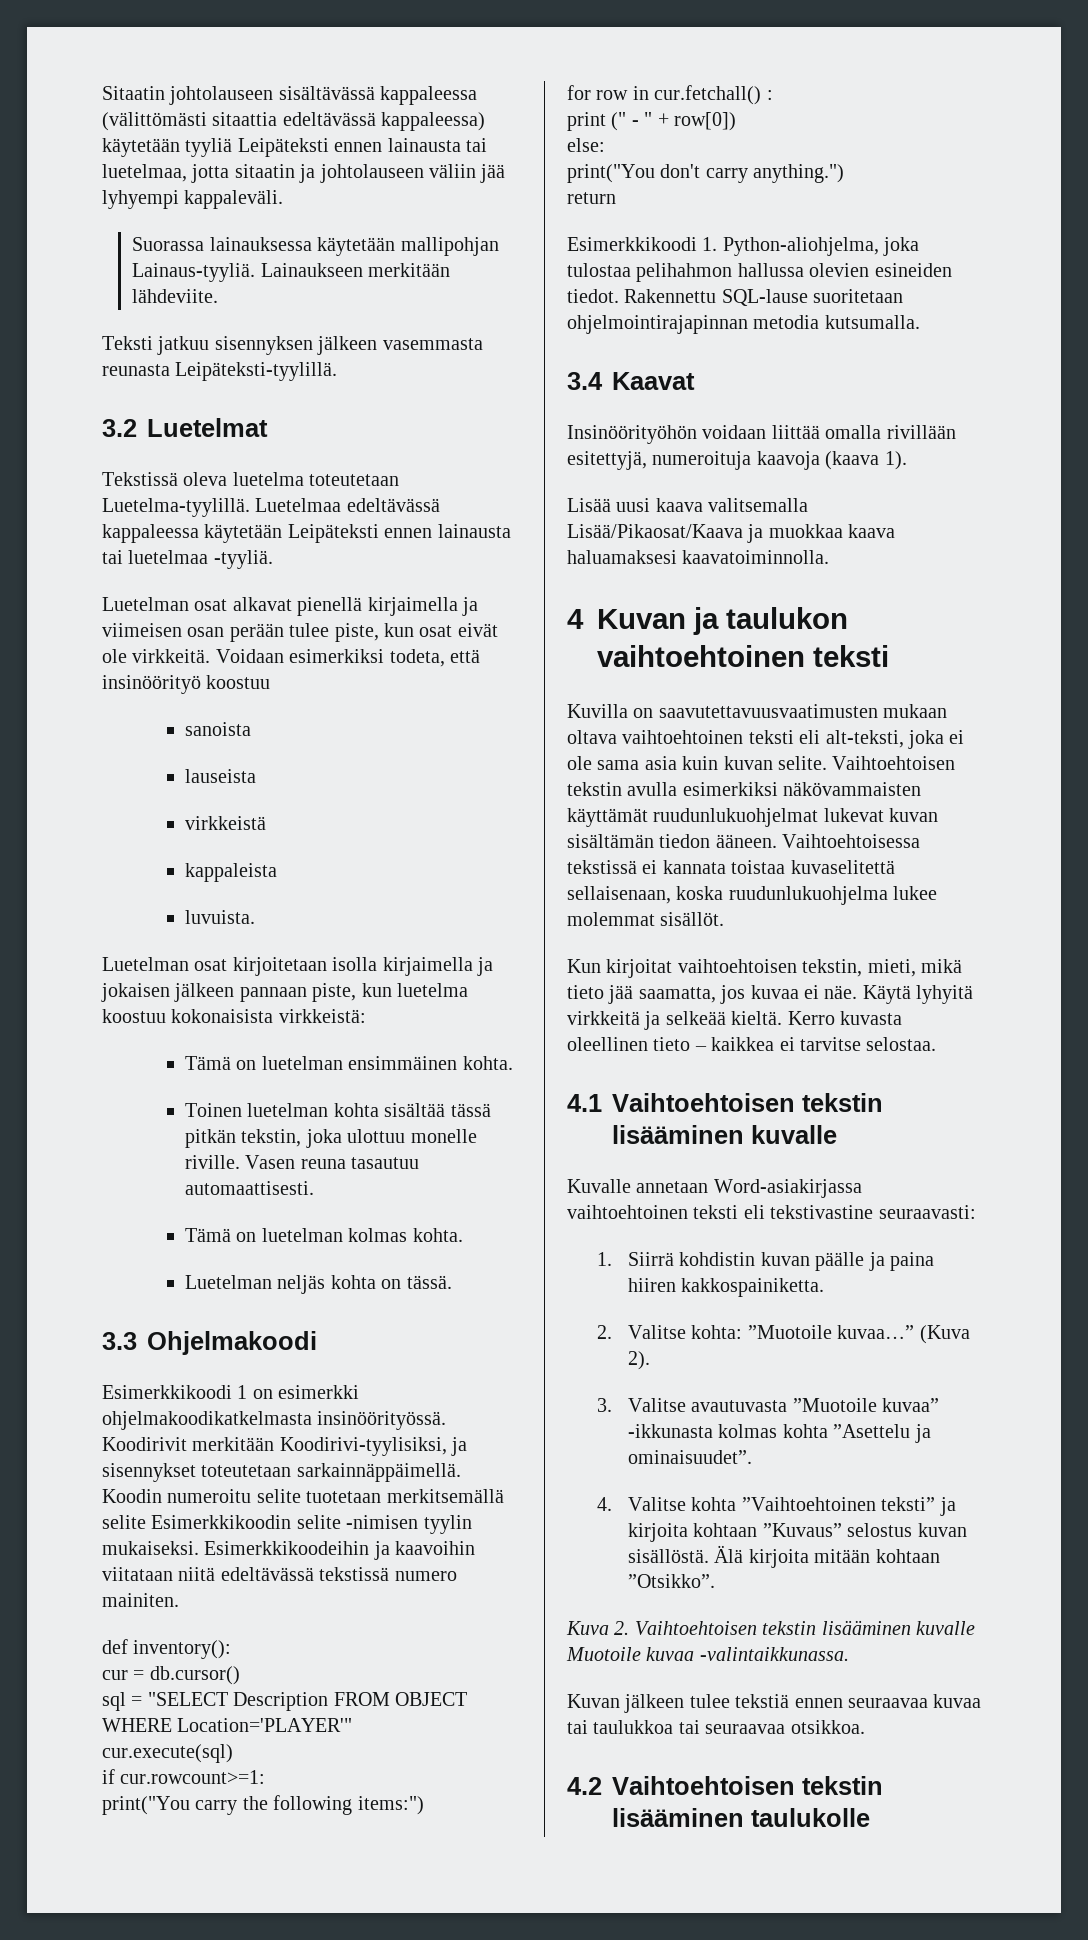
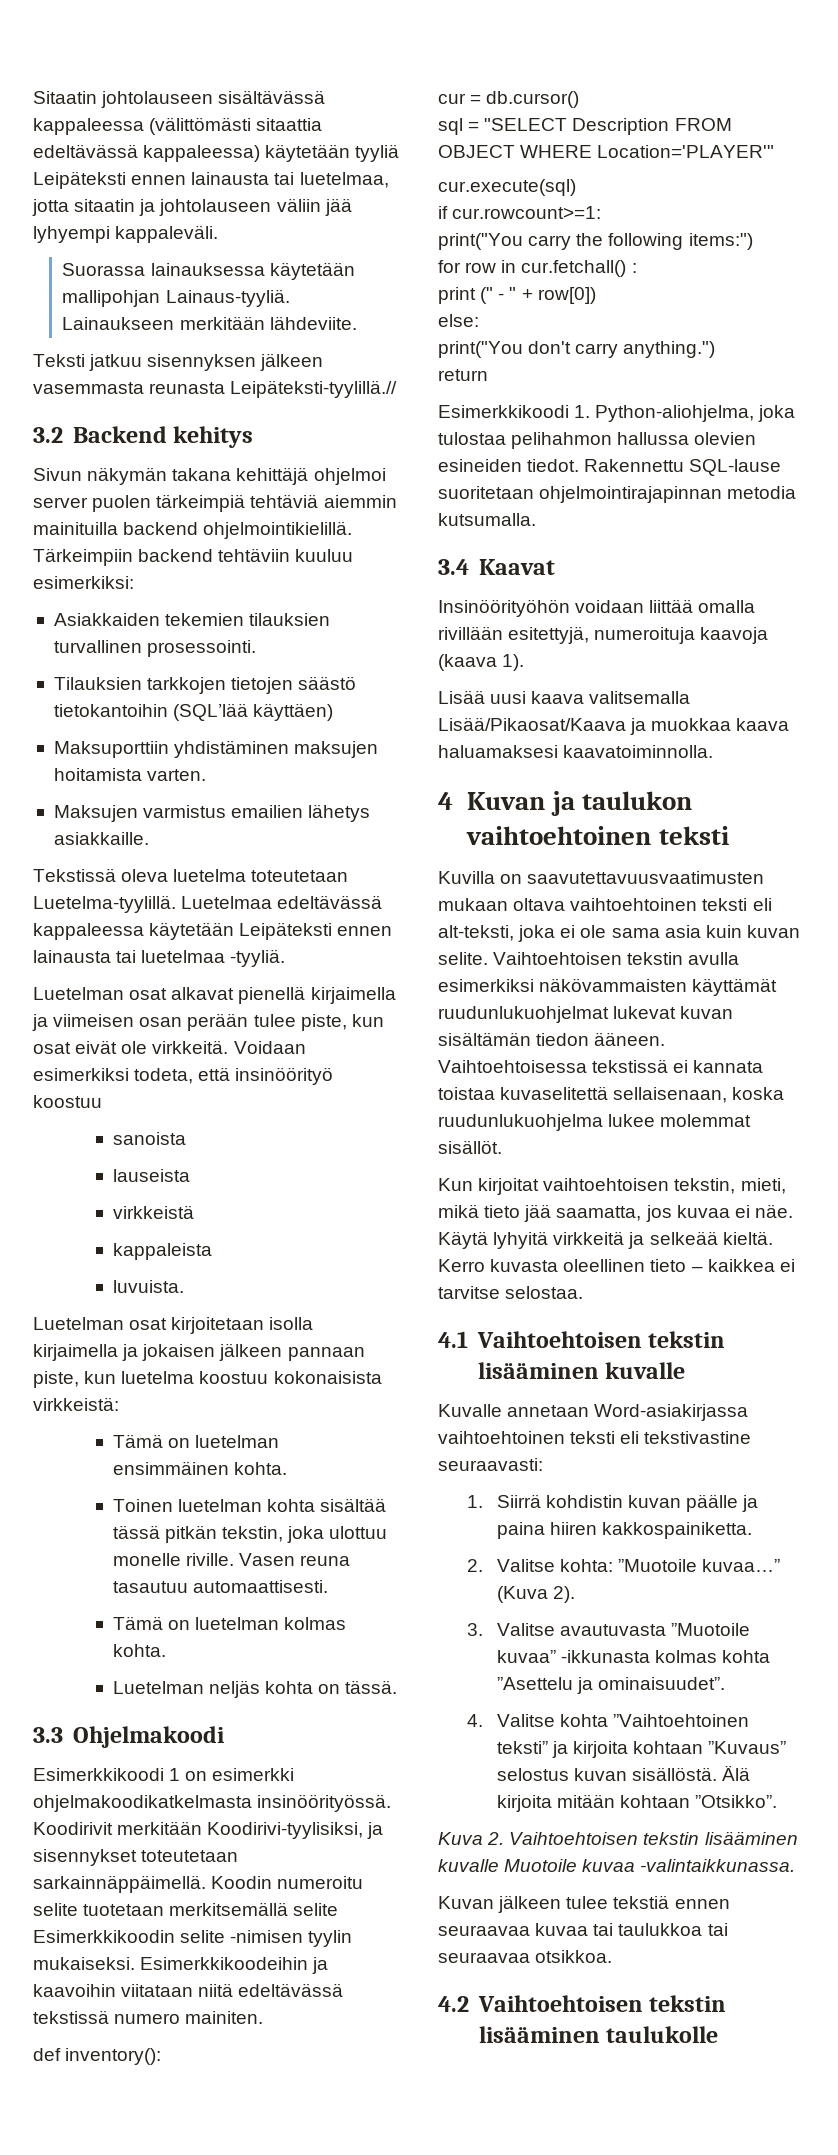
[175,362,338,381] Leipäteksti-tyylillä. -> [230,380,398,398] Leipäteksti-tyylillä.//
[147,418,268,437] Luetelmat -> [72,426,253,448] [33,467,386,485] [33,494,397,512] [33,521,353,539] [33,548,354,566] [33,576,134,589] [53,613,331,626] [53,640,257,657] [53,676,357,694] [53,703,334,721] [53,740,379,758] [53,768,207,781] [53,804,371,822] [53,832,149,845] Backend kehitys // Sivun näkymän takana kehittäjä ohjelmoi server puolen tärkeimpiä tehtäviä aiemmin mainituilla backend ohjelmointikielillä. Tärkeimpiin backend tehtäviin kuuluu esimerkiksi: // Asiakkaiden tekemien tilauksien turvallinen prosessointi. // Tilauksien tarkkojen tietojen säästö tietokantoihin (SQL’lää käyttäen) // Maksuporttiin yhdistäminen maksujen hoitamista varten. // Maksujen varmistus emailien lähetys asiakkaille.

